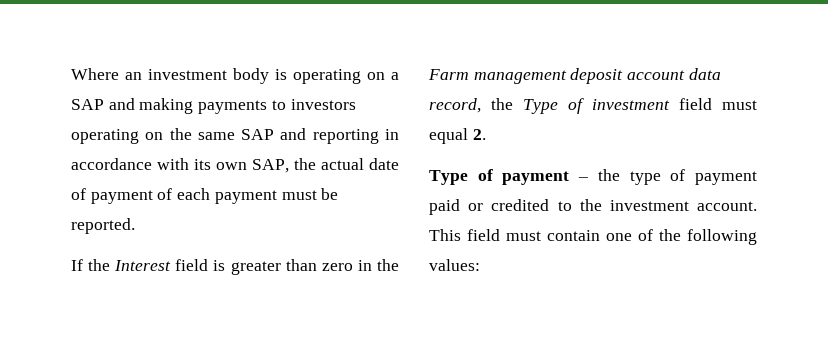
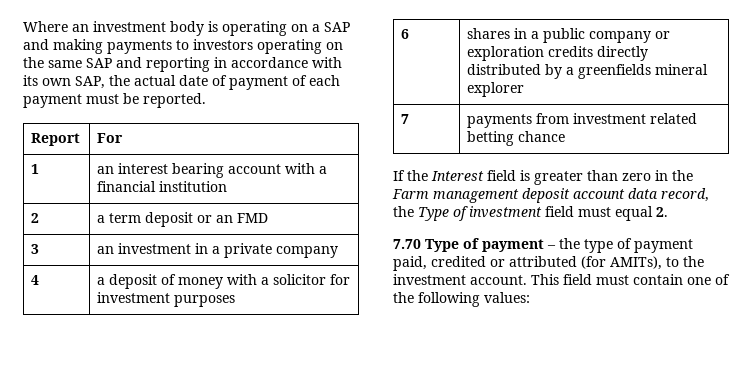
(135, 226) none -> [31,133,81,146] [97,133,124,143] [31,164,40,174] [97,163,328,178] [97,181,228,192] [31,213,40,223] [97,212,269,227] [31,244,40,254] [97,243,339,258] [31,275,40,285] [97,274,351,289] [97,292,236,307] [401,29,410,39] [467,28,671,43] [467,46,649,61] [467,64,709,79] [467,82,525,97] [401,114,410,124] [467,113,698,128] [467,131,566,146] // Report | For // 1 | an interest bearing account with a financial institution // 2 | a term deposit or an FMD // 3 | an investment in a private company // 4 | a deposit of money with a solicitor for investment purposes // 6 | shares in a public company or exploration credits directly distributed by a greenfields mineral explorer // 7 | payments from investment related betting chance
(486, 134) none -> [393,239,421,249] 7.70
[429,199,550,215] paid or credited -> [393,256,662,271] paid, credited or attributed (for AMITs),

